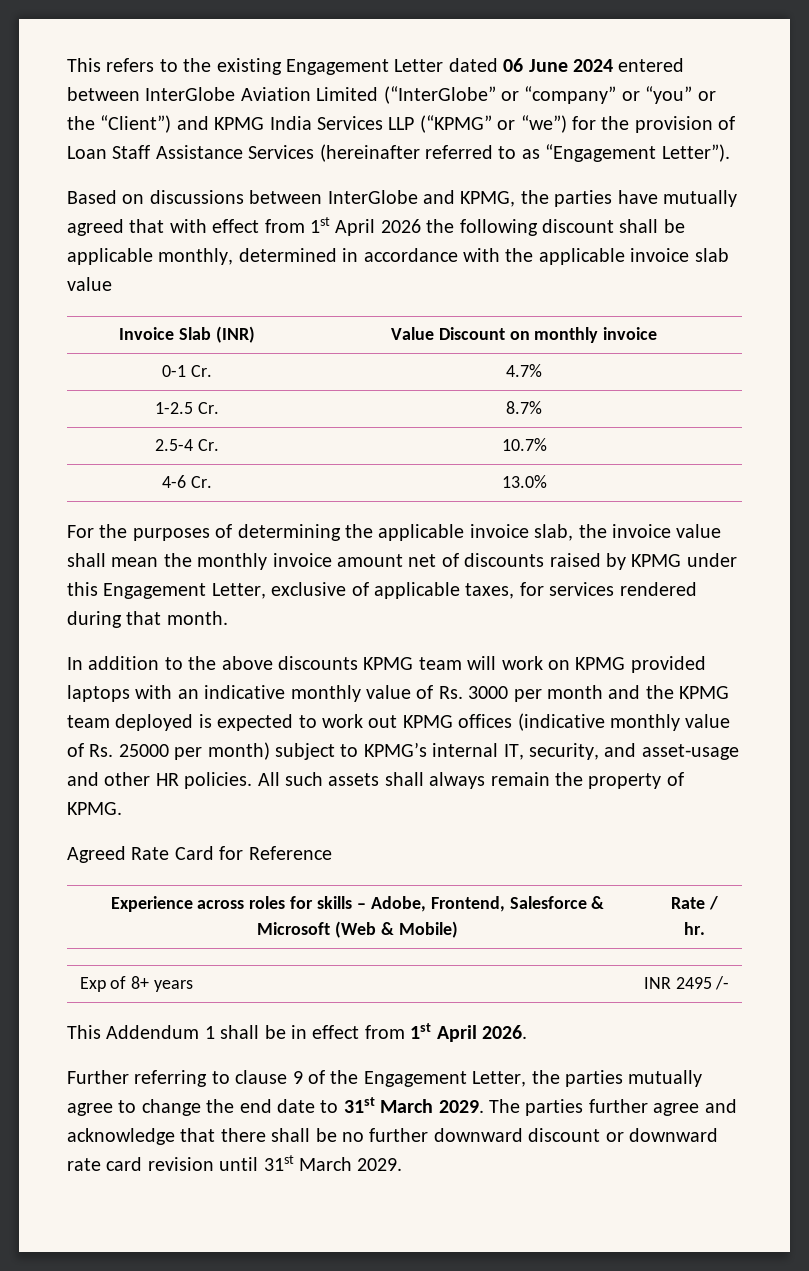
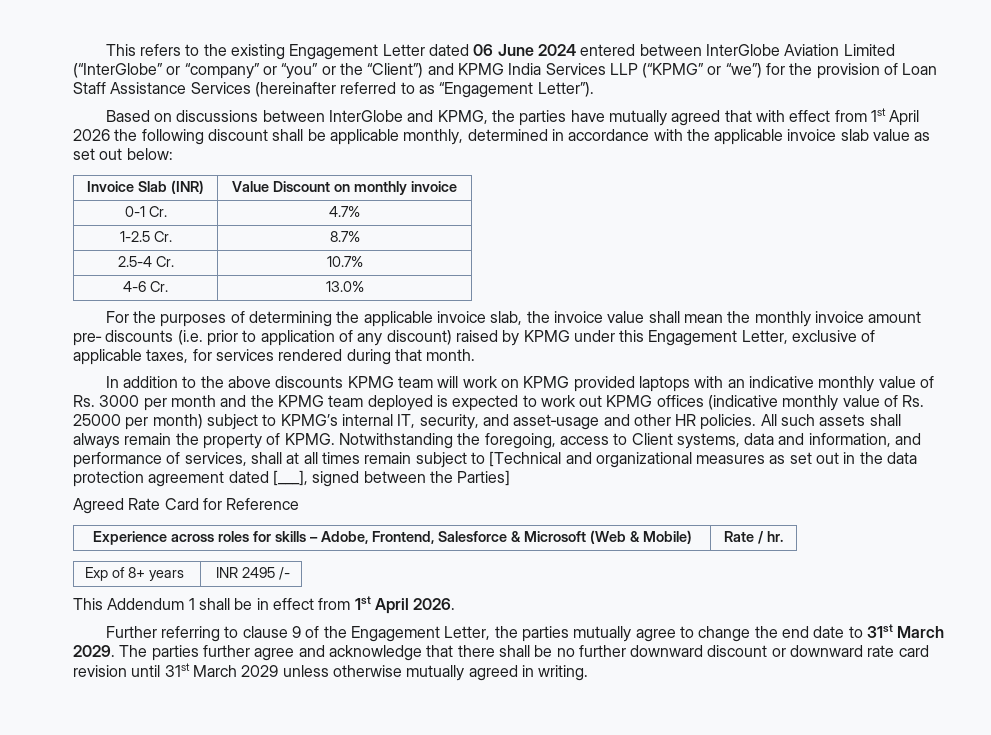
(112, 284) none -> [914,132,931,141] [73,148,173,160] as set out below:
[408,553,545,567] net of discounts -> [73,330,452,346] pre‑ discounts (i.e. prior to application of any discount)
(122, 808) none -> [338,433,922,449] [73,451,918,468] [73,470,511,487] Notwithstanding the foregoing, access to Client systems, data and information, and performance of services, shall at all times remain subject to [Technical and organizational measures as set out in the data protection agreement dated [___], signed between the Parties]
[357,1158,403,1171] 2029. -> [241,665,589,681] 2029 unless otherwise mutually agreed in writing.

